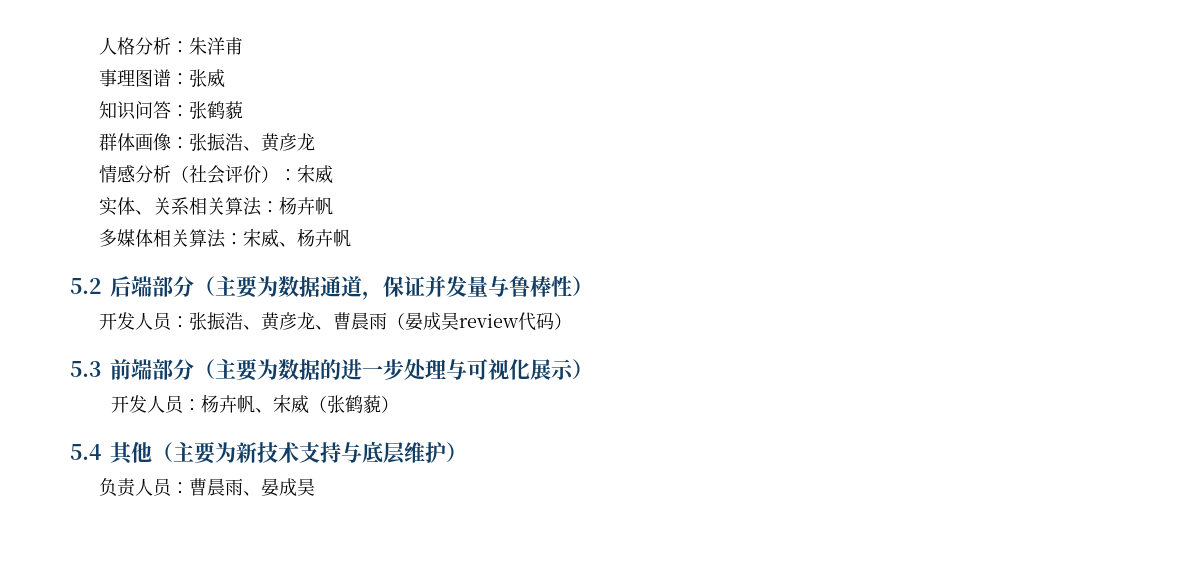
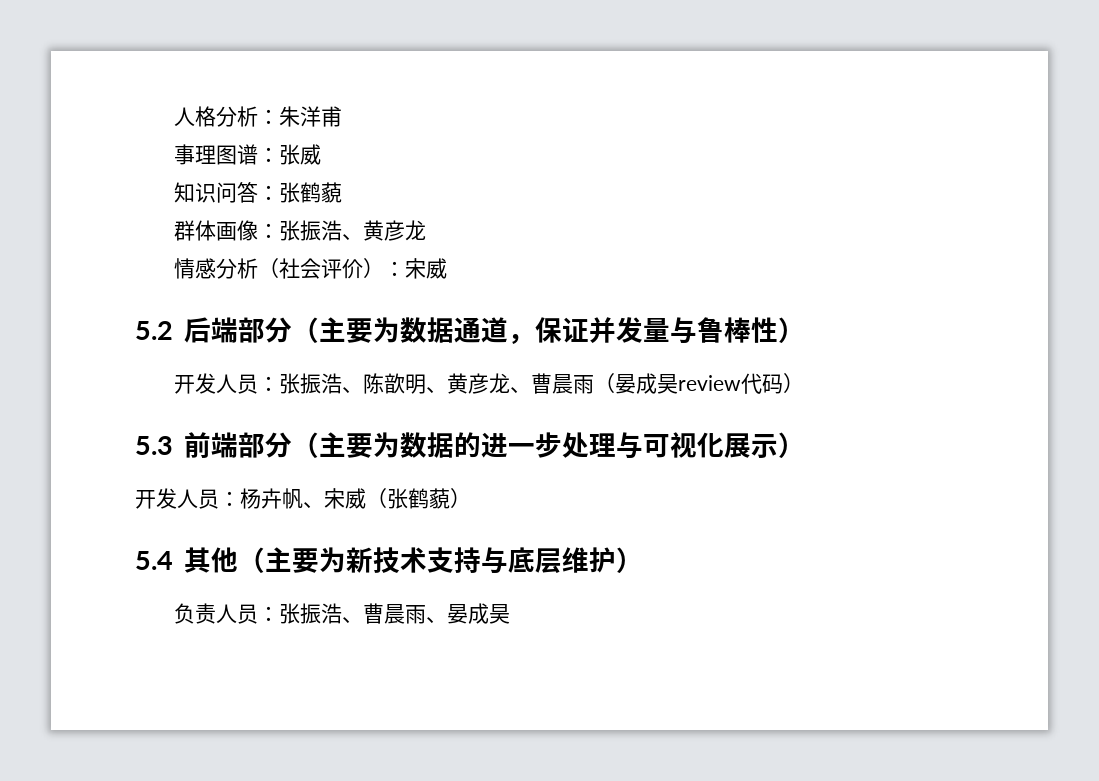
[98,196,333,216] [98,228,351,248] // 实体、关系相关算法：杨卉帆 // 多媒体相关算法：宋威、杨卉帆 -> (448, 268) none
(261, 327) none -> [363,373,448,394] 陈歆明、
(189, 488) none -> [279,603,364,624] 张振浩、

